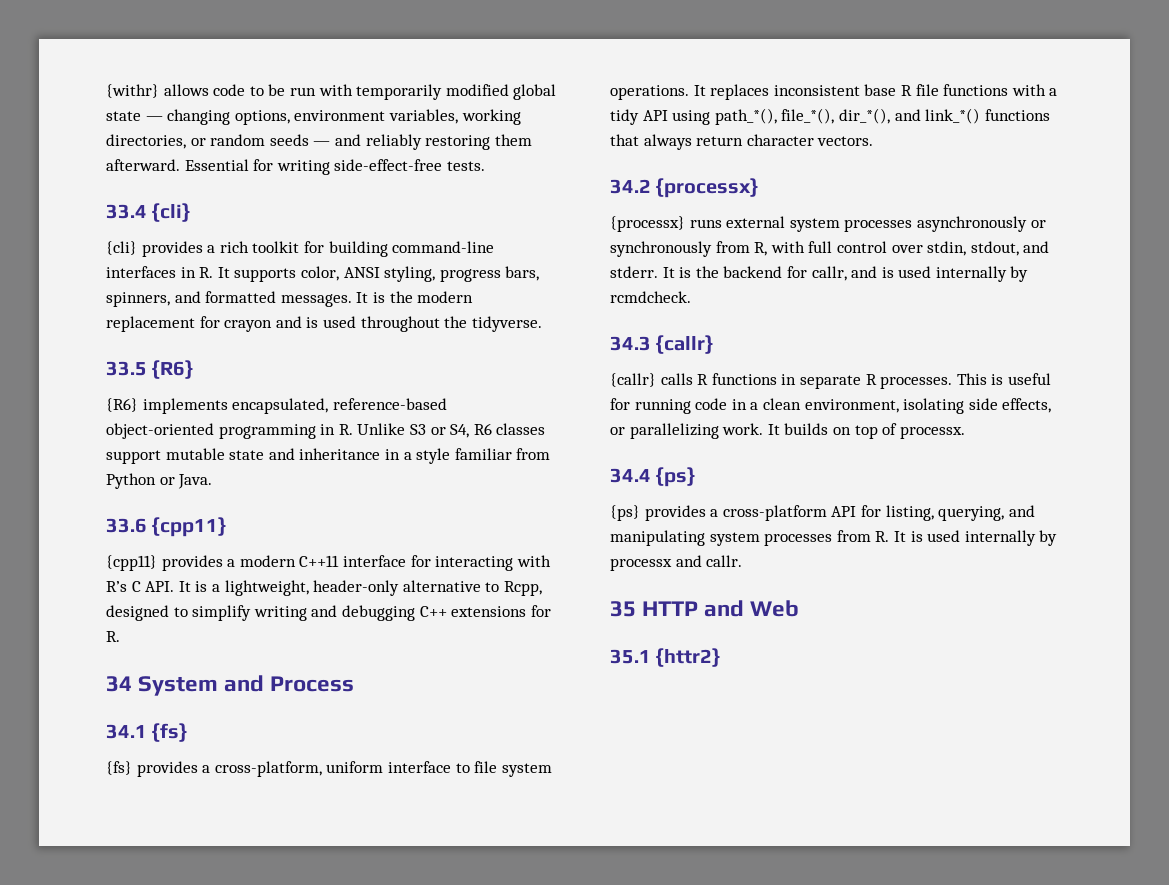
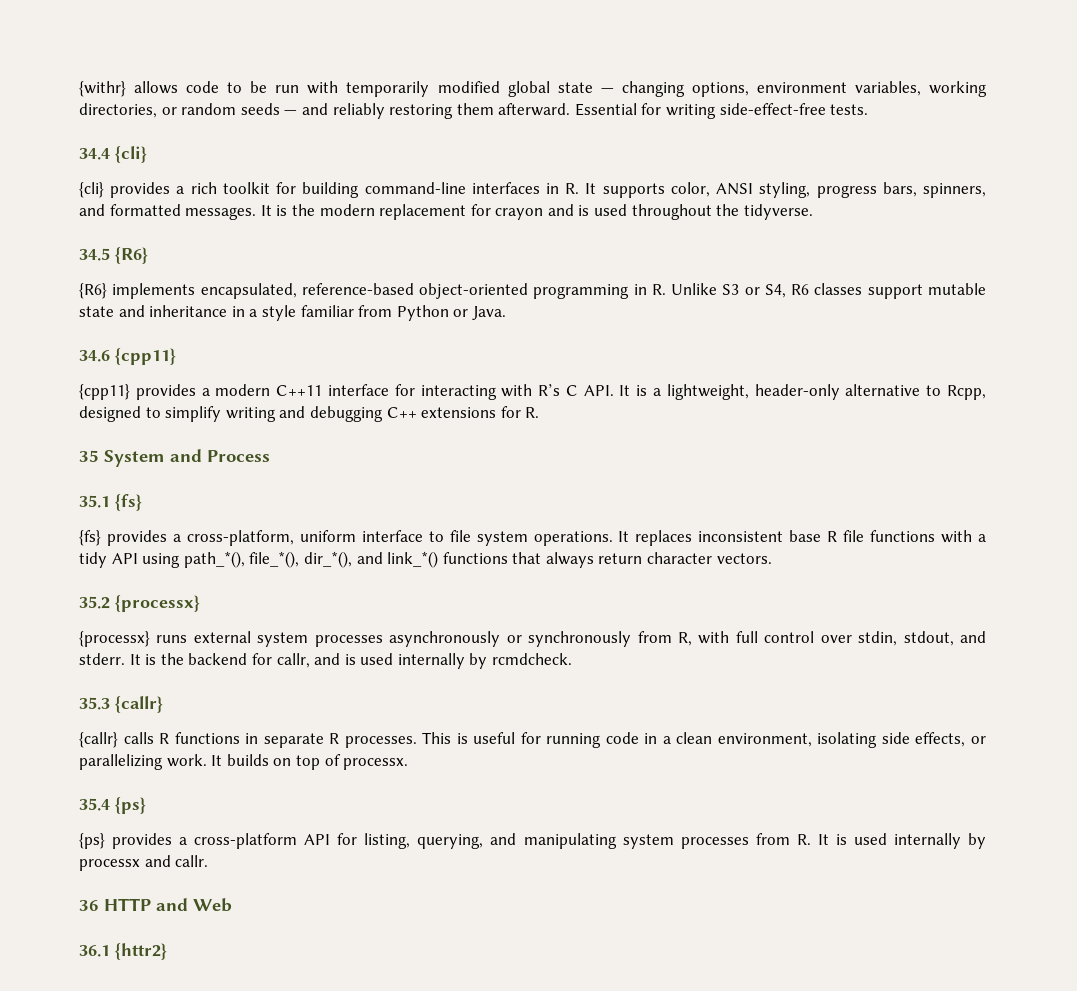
[106,204,147,219] 33.4 -> [79,148,110,160] 34.4
[106,361,147,376] 33.5 -> [79,248,110,261] 34.5
[106,518,147,533] 33.6 -> [79,350,110,362] 34.6
[106,676,132,692] 34 -> [79,450,99,462] 35
[106,724,147,739] 34.1 -> [79,495,110,508] 35.1
[610,179,651,194] 34.2 -> [79,596,110,609] 35.2
[610,336,651,351] 34.3 -> [79,697,110,710] 35.3
[610,468,651,483] 34.4 -> [79,798,110,811] 35.4
[610,601,636,617] 35 -> [79,900,99,911] 36
[610,649,651,664] 35.1 -> [79,945,110,957] 36.1

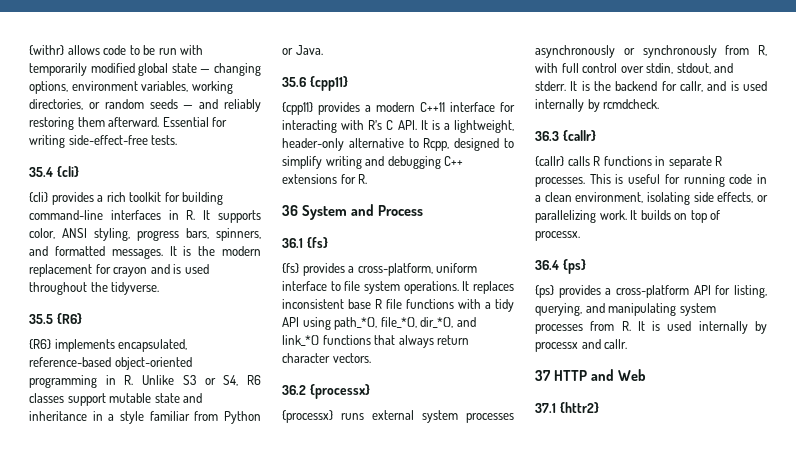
[79,148,110,160] 34.4 -> [29,167,53,177] 35.4
[79,248,110,261] 34.5 -> [29,314,53,324] 35.5
[79,350,110,362] 34.6 -> [282,77,306,87] 35.6
[79,450,99,462] 35 -> [282,205,298,216] 36
[79,495,110,508] 35.1 -> [282,238,303,248] 36.1
[79,596,110,609] 35.2 -> [282,385,306,395] 36.2
[79,697,110,710] 35.3 -> [535,131,559,141] 36.3
[79,798,110,811] 35.4 -> [535,260,559,270] 36.4
[79,900,99,911] 36 -> [535,370,551,381] 37
[79,945,110,957] 36.1 -> [535,403,556,413] 37.1

